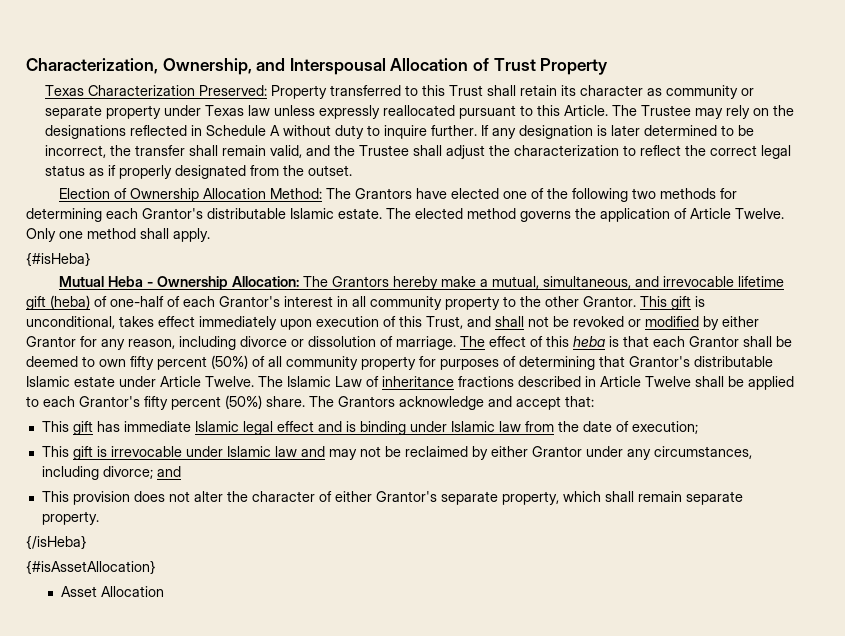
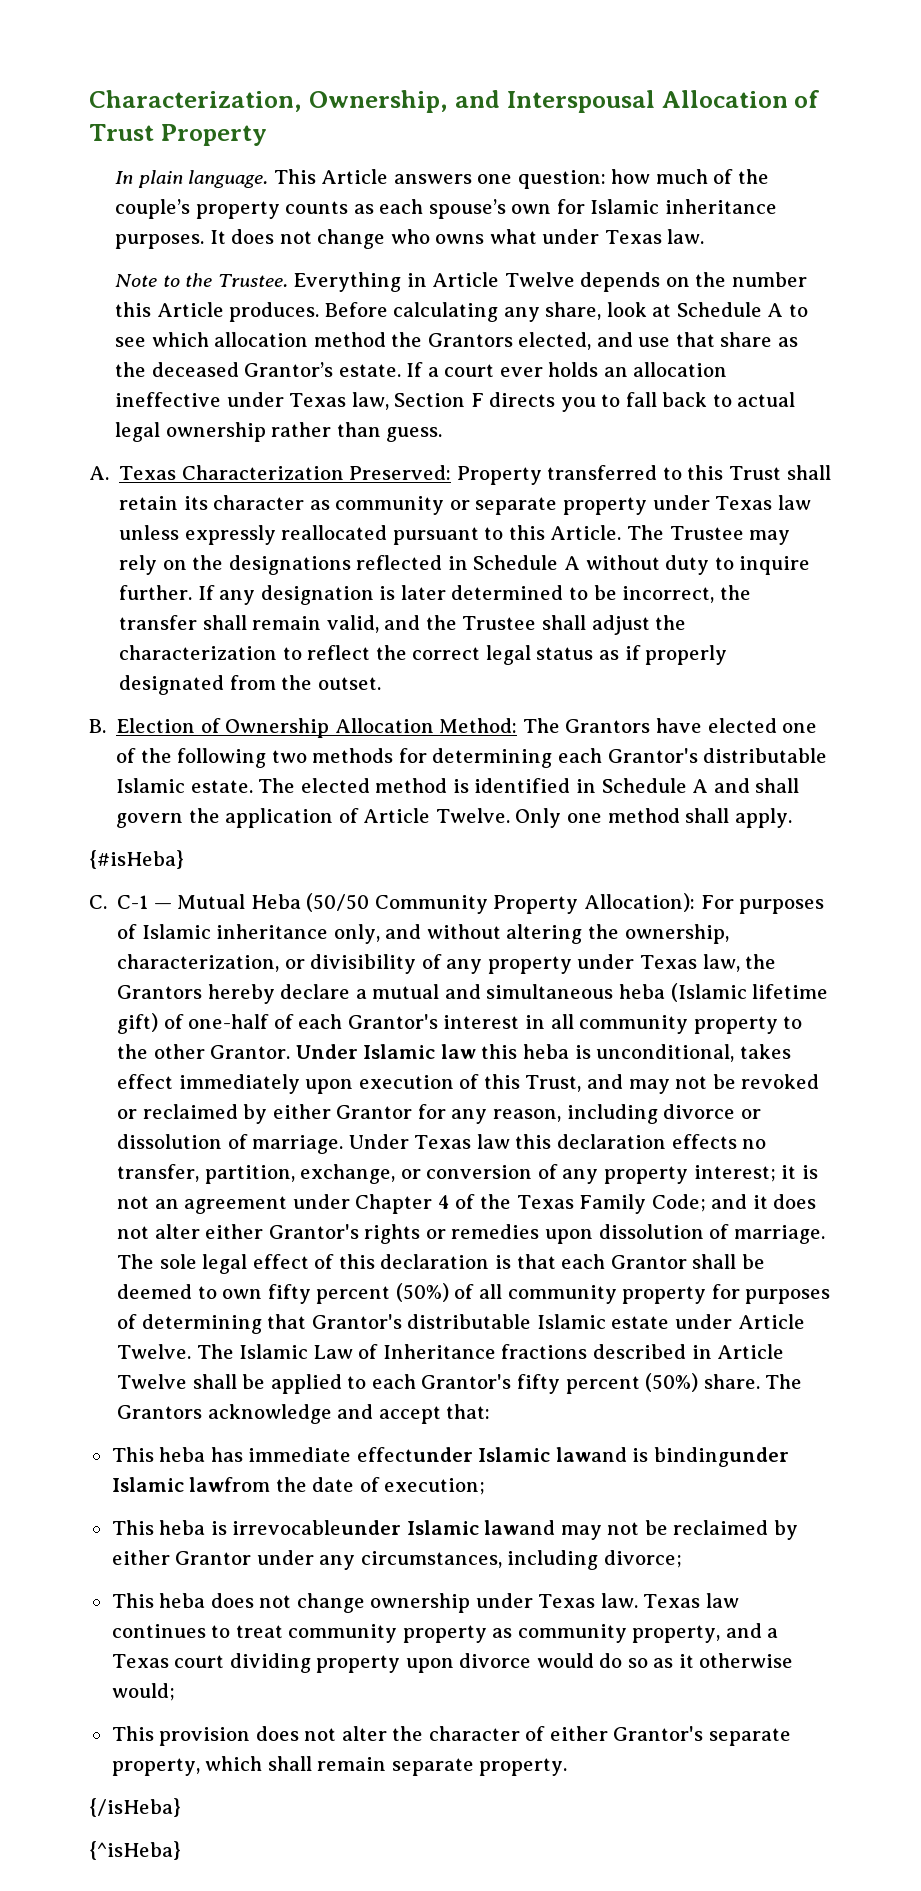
(609, 66) none -> [115,169,769,189] [115,199,777,219] [115,229,705,249] [115,272,807,292] [115,302,808,322] [115,332,798,350] [115,362,728,377] [115,392,796,412] [115,422,443,442] [89,466,109,480] In plain language. This Article answers one question: how much of the couple’s property counts as each spouse’s own for Islamic inheritance purposes. It does not change who owns what under Texas law. // Note to the Trustee. Everything in Article Twelve depends on the number this Article produces. Before calculating any share, look at Schedule A to see which allocation method the Grantors elected, and use that share as the deceased Grantor’s estate. If a court ever holds an allocation ineffective under Texas law, Section F directs you to fall back to actual legal ownership rather than guess. // A.
(352, 170) none -> [89,719,106,733] B.
[520,211,571,222] governs -> [452,778,800,793] [116,813,184,828] is identified in Schedule A and shall govern
[59,276,785,290] [26,295,90,310] Mutual Heba - Ownership Allocation: The Grantors hereby make a mutual, simultaneous, and irrevocable lifetime gift (heba) -> [89,893,825,914] [117,924,729,944] [117,954,777,974] [117,983,829,1004] [117,1013,159,1034] C. C-1 — Mutual Heba (50/50 Community Property Allocation): For purposes of Islamic inheritance only, and without altering the ownership, characterization, or divisibility of any property under Texas law, the Grantors hereby declare a mutual and simultaneous heba (Islamic lifetime gift)
[640,296,691,310] This gift -> [295,1044,569,1059] Under Islamic law this heba
[495,316,524,327] shall -> [628,1079,670,1094] may
[645,316,699,327] modified -> [142,1104,238,1119] reclaimed
[460,336,485,347] The -> [348,1134,767,1149] [117,1164,818,1184] [117,1194,817,1214] [117,1224,825,1244] [117,1254,248,1274] Under Texas law this declaration effects no transfer, partition, exchange, or conversion of any property interest; it is not an agreement under Chapter 4 of the Texas Family Code; and it does not alter either Grantor's rights or remedies upon dissolution of marriage. The sole legal
[573,336,605,347] heba -> [380,1254,490,1269] declaration
[382,376,454,387] inheritance -> [382,1344,496,1359] Inheritance
[72,421,93,435] gift -> [159,1447,206,1462] heba
[194,421,554,435] Islamic legal effect and is binding under Islamic law from -> [356,1447,789,1467] [111,1477,271,1492] effectunder Islamic lawand is bindingunder Islamic lawfrom
[72,446,325,460] gift is irrevocable under Islamic law and -> [159,1520,556,1535] heba is irrevocableunder Islamic lawand
[156,466,181,477] and -> [111,1593,739,1613] [111,1623,779,1643] [111,1653,794,1673] [111,1683,175,1701] // This heba does not change ownership under Texas law. Texas law continues to treat community property as community property, and a Texas court dividing property upon divorce would do so as it otherwise would;
[26,560,156,575] [60,586,164,597] {#isAssetAllocation} // Asset Allocation -> [89,1841,181,1860] {^isHeba}

